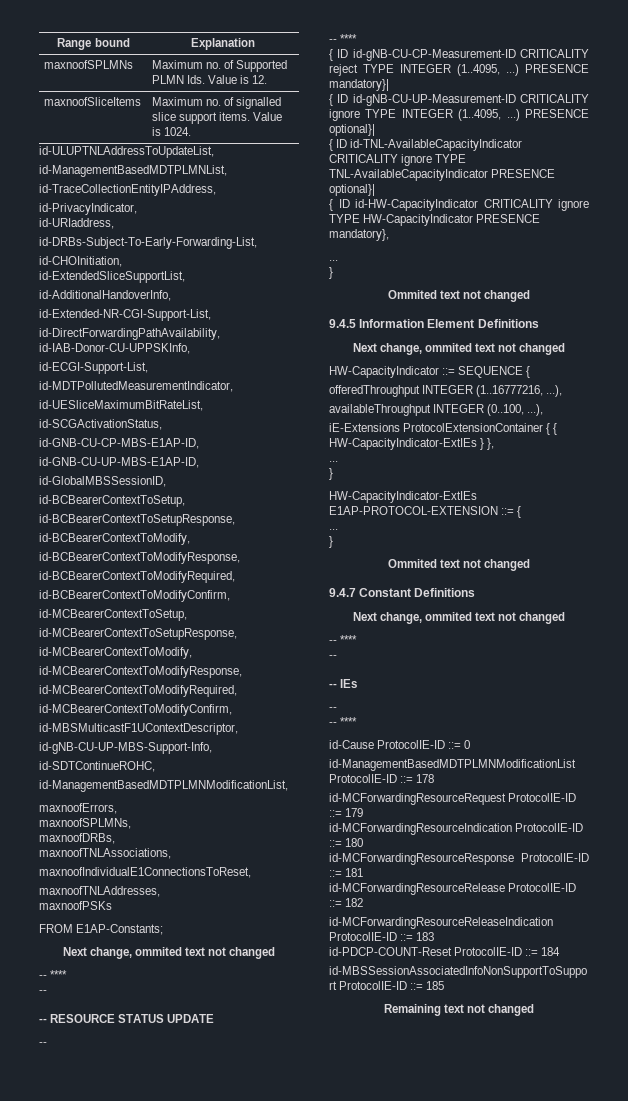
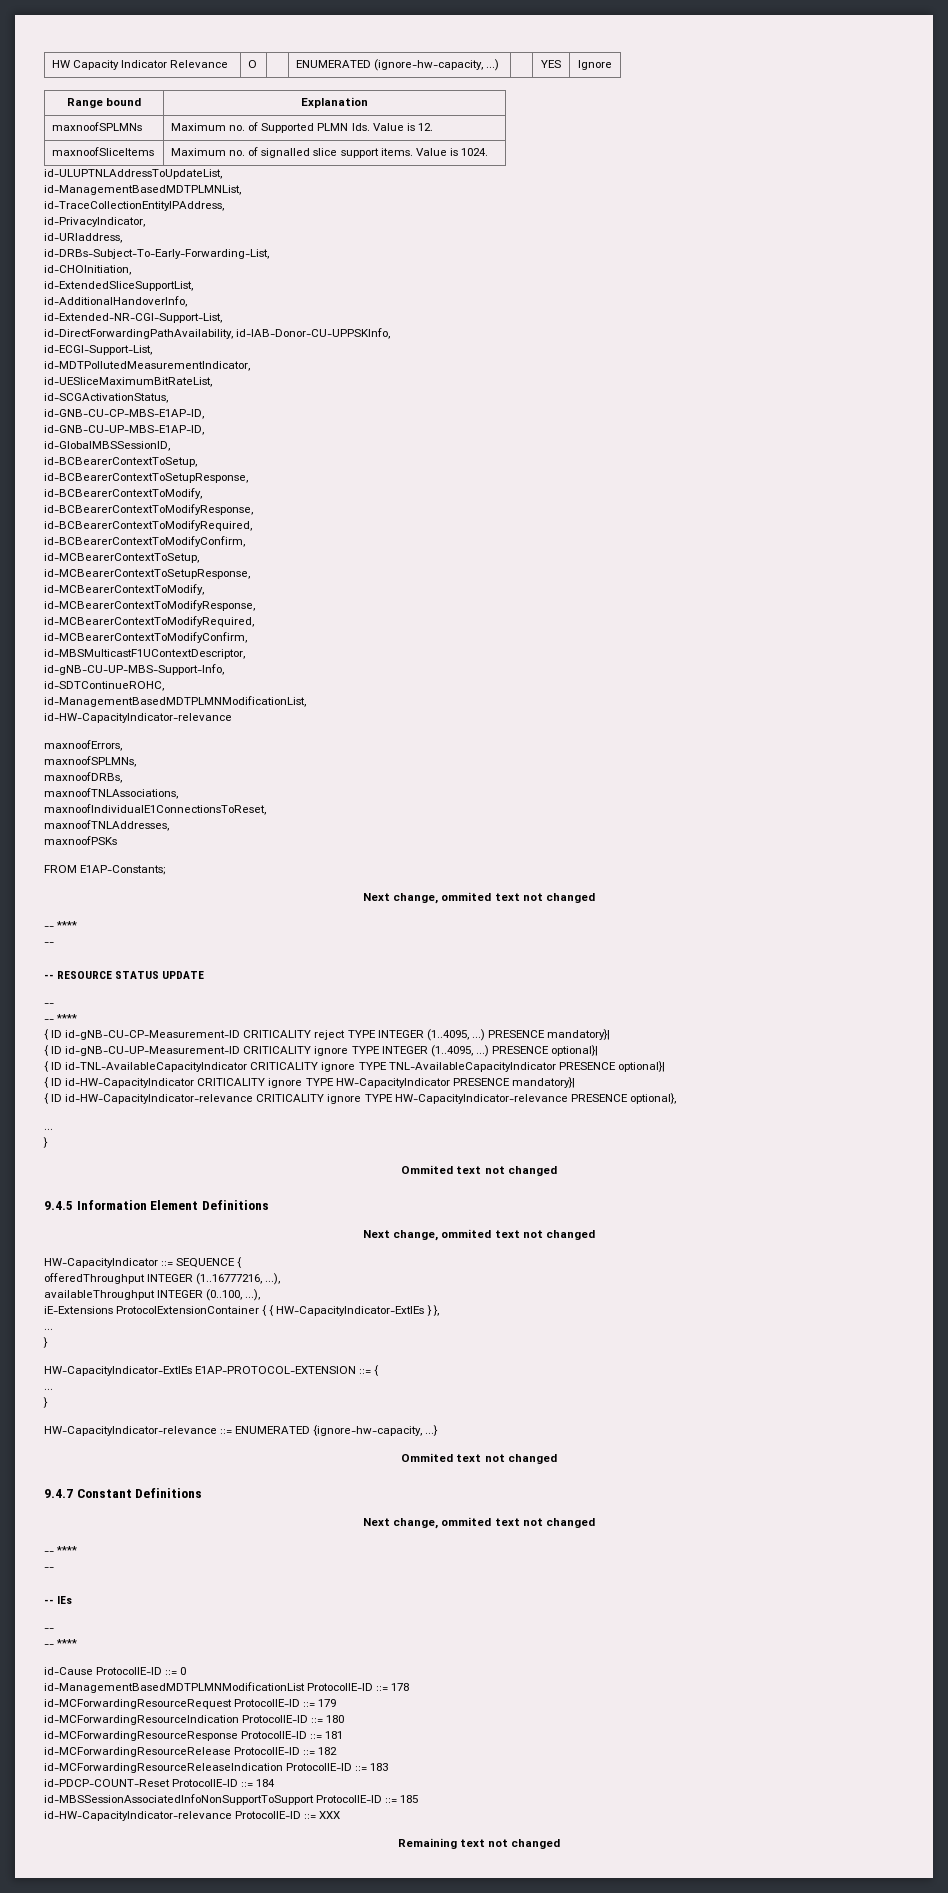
(57, 44) none -> [52,60,229,70] [248,60,258,68] [296,59,500,71] [541,60,561,68] [578,60,612,70] HW Capacity Indicator Relevance | O | | ENUMERATED (ignore-hw-capacity, ...) | | YES | Ignore //
(288, 786) none -> [44,713,232,723] // id-HW-CapacityIndicator-relevance
[329,229,389,241] mandatory}, -> [511,1077,575,1088] [44,1093,676,1104] mandatory}| // { ID id-HW-CapacityIndicator-relevance CRITICALITY ignore TYPE HW-CapacityIndicator-relevance PRESENCE optional},
(333, 542) none -> [44,1425,439,1436] // HW-CapacityIndicator-relevance ::= ENUMERATED {ignore-hw-capacity, ...}
(445, 985) none -> [44,1811,341,1821] // id-HW-CapacityIndicator-relevance ProtocolIE-ID ::= XXX

